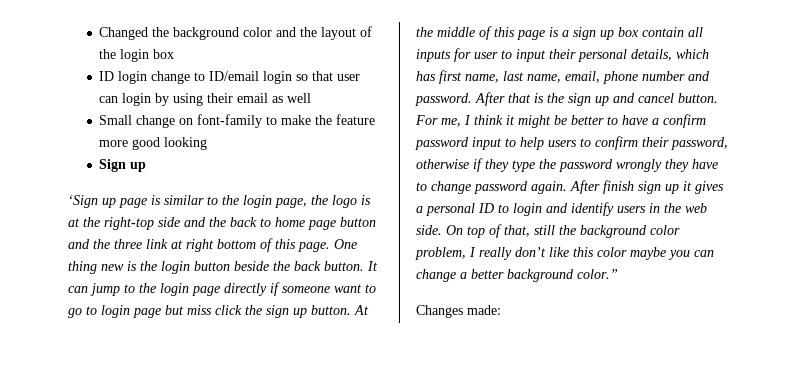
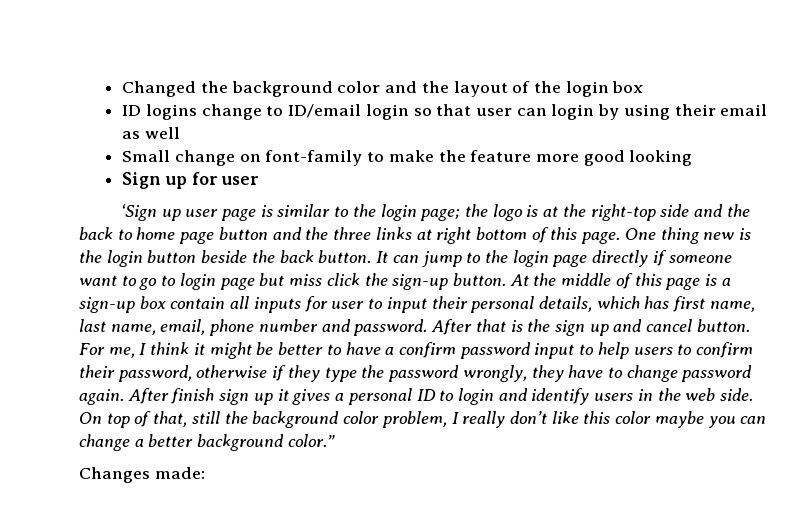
[118,71,148,84] login -> [145,104,197,120] logins
(147, 167) none -> [191,172,260,185] for user
(116, 203) none -> [185,209,219,217] user
[275,198,307,208] page, -> [420,209,461,221] page;
[146,239,168,249] link -> [375,227,412,240] links
[266,305,307,318] sign up -> [392,274,449,290] sign-up
[573,27,614,40] sign up -> [79,297,135,313] sign-up
[616,159,662,172] wrongly -> [462,365,527,382] wrongly,

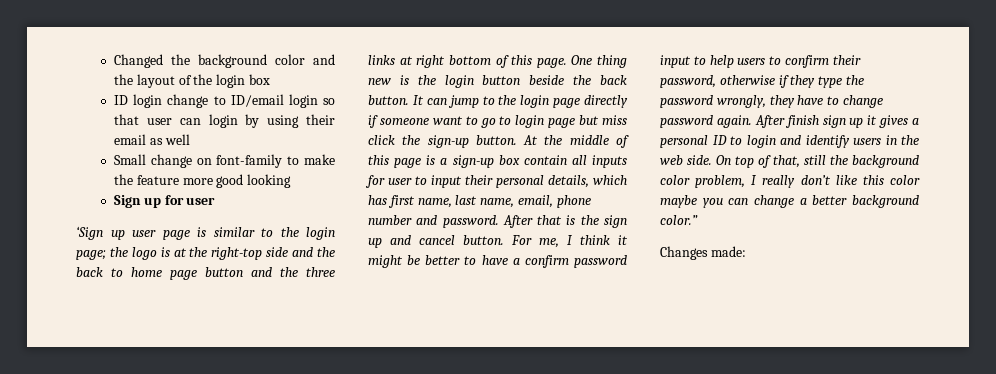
[145,104,197,120] logins -> [133,94,163,108] login

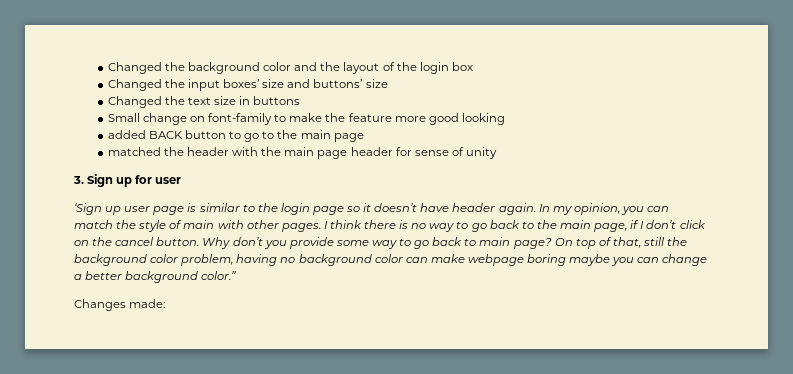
[114,94,335,108] [114,114,335,128] [114,134,190,145] ID login change to ID/email login so that user can login by using their email as well -> [107,79,388,91] [107,96,301,108] Changed the input boxes’ size and buttons’ size // Changed the text size in buttons
(292, 181) none -> [107,130,364,142] [107,147,498,159] [73,176,84,184] added BACK button to go to the main page // matched the header with the main page header for sense of unity // 3.
[76,247,335,260] [76,267,335,280] [368,55,627,68] [368,75,627,88] [368,95,628,108] [368,115,627,128] [368,135,629,148] [368,155,627,168] [365,175,627,188] [368,195,591,208] [368,215,627,228] [368,235,628,248] [368,255,627,268] [660,55,861,68] [660,75,864,88] [660,95,883,108] [660,115,919,128] [660,135,919,148] [660,155,712,165] page; the logo is at the right-top side and the back to home page button and the three links at right bottom of this page. One thing new is the login button beside the back button. It can jump to the login page directly if someone want to go to login page but miss click the sign-up button. At the middle of this page is a sign-up box contain all inputs for user to input their personal details, which has first name, last name, email, phone number and password. After that is the sign up and cancel button. For me, I think it might be better to have a confirm password input to help users to confirm their password, otherwise if they type the password wrongly, they have to change password again. After finish sign up it gives a personal ID to login and identify users in the web side. -> [312,203,670,215] [74,220,706,232] [74,237,552,249] page so it doesn’t have header again. In my opinion, you can match the style of main with other pages. I think there is no way to go back to the main page, if I don’t click on the cancel button. Why don’t you provide some way to go back to main page?
[751,175,920,188] I really don’t like this color -> [236,254,567,266] having no background color can make webpage boring

